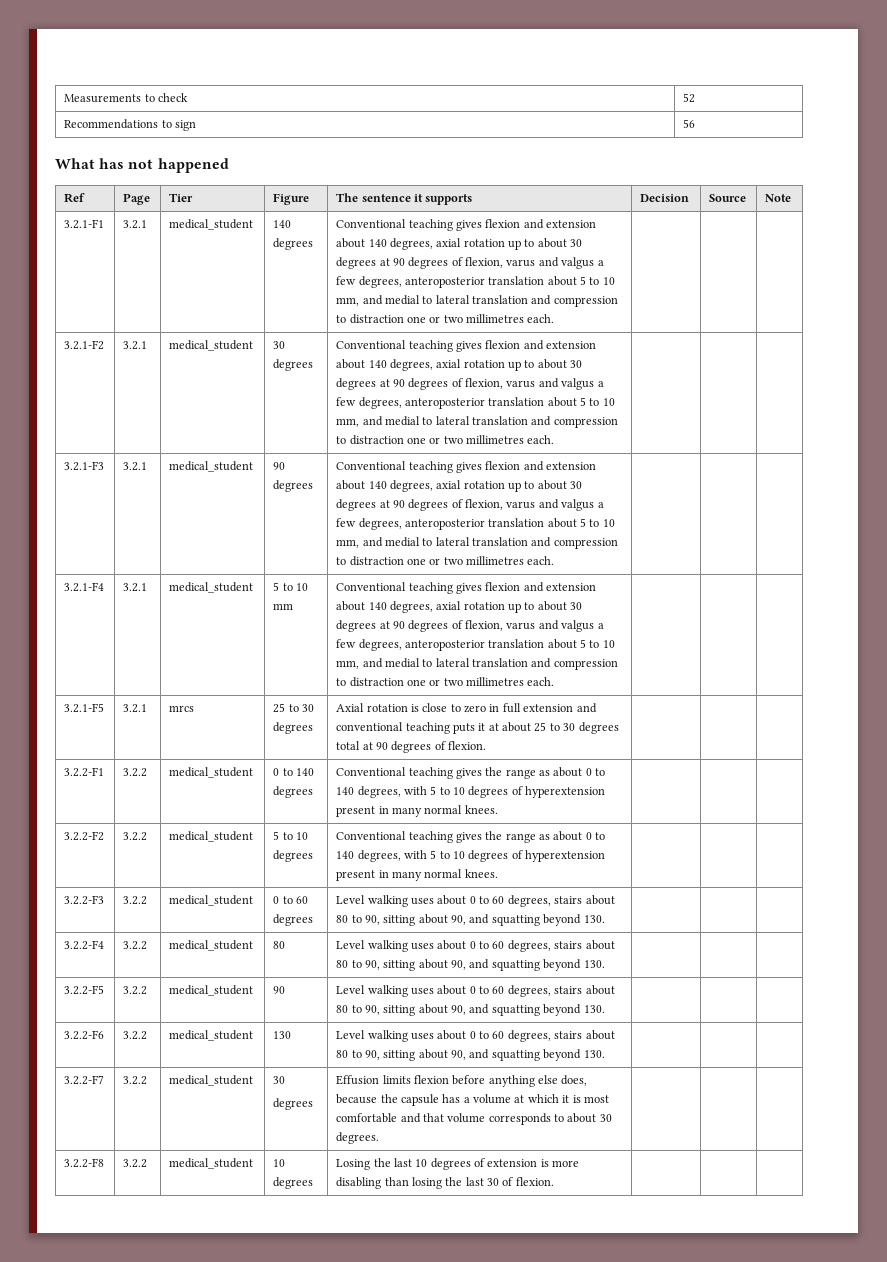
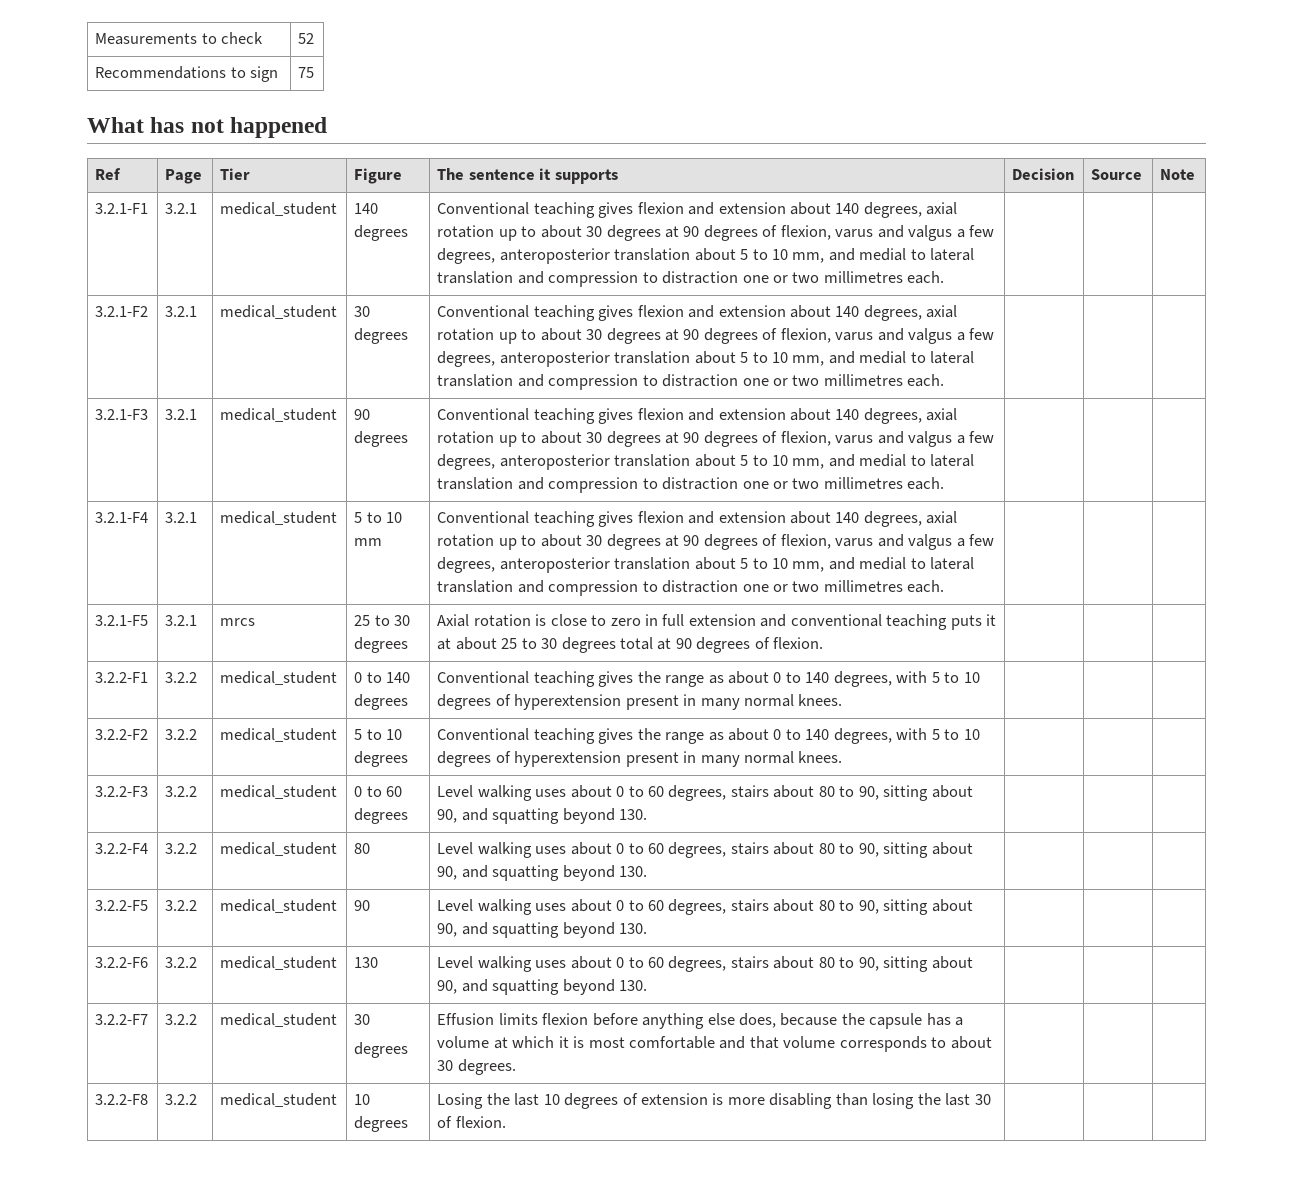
[683,119,696,128] 56 -> [298,67,315,78] 75

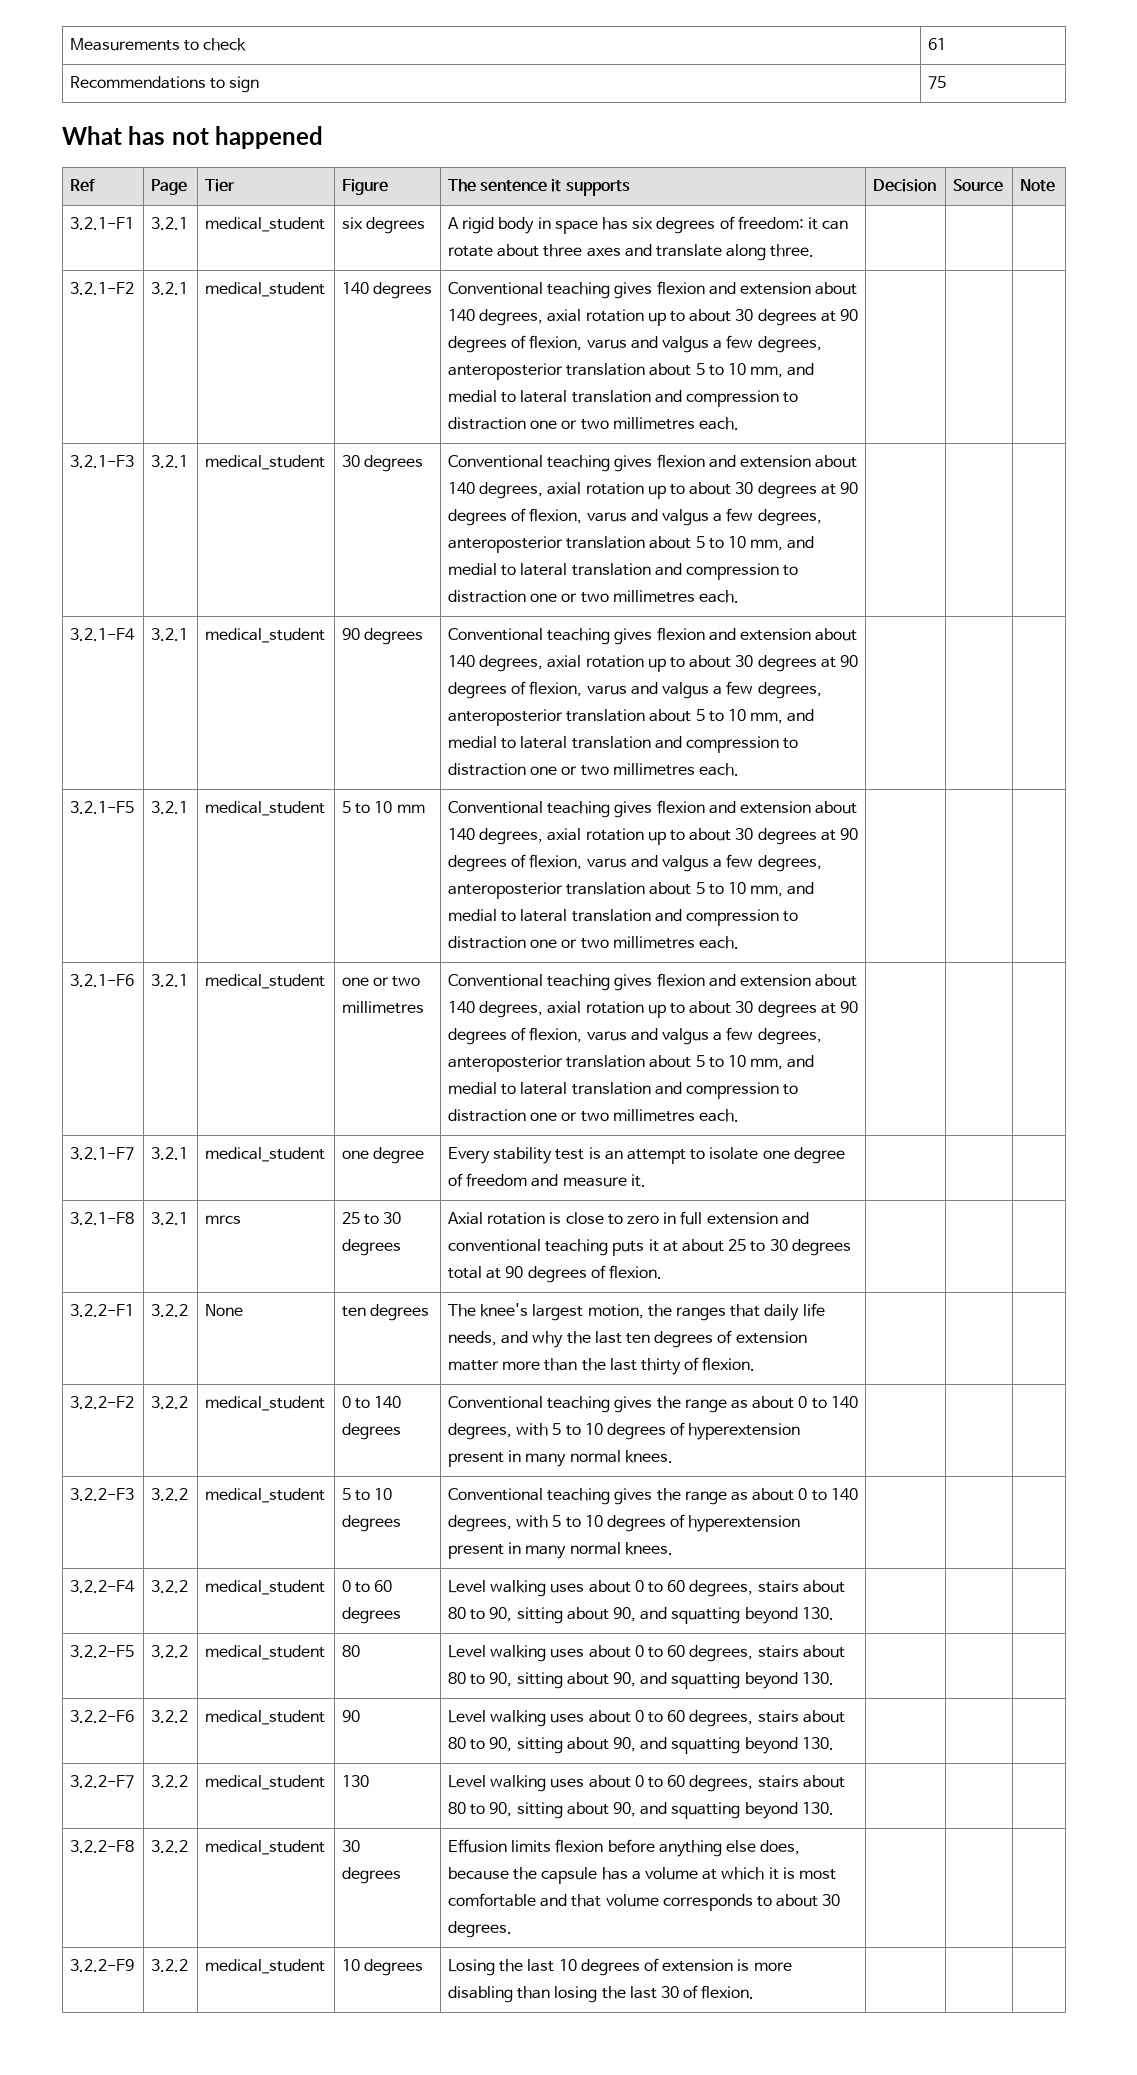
[298,33,315,44] 52 -> [928,38,947,50] 61
(338, 209) none -> [342,217,426,234] [448,216,849,234] [448,244,815,261] [70,282,135,295] [151,282,189,295] [205,282,326,297] | six degrees | A rigid body in space has six degrees of freedom: it can rotate about three axes and translate along three. | | | // 3.2.1-F2 | 3.2.1 | medical_student
[95,306,149,317] 3.2.1-F2 -> [70,455,135,468] 3.2.1-F3
[95,409,149,420] 3.2.1-F3 -> [70,628,136,641] 3.2.1-F4
[95,512,149,523] 3.2.1-F4 -> [70,801,135,814] 3.2.1-F5
[95,615,149,626] 3.2.1-F5 -> [70,974,135,987] [151,974,189,987] [205,974,326,989] [342,976,421,987] [342,1001,425,1014] [448,973,858,991] [448,1001,858,1018] [448,1027,822,1045] [448,1055,815,1072] [448,1082,799,1099] [448,1109,739,1122] [70,1147,135,1160] [151,1147,189,1160] [205,1147,326,1162] [342,1147,425,1164] [448,1147,845,1164] [448,1173,646,1187] [70,1212,135,1225] 3.2.1-F6 | 3.2.1 | medical_student | one or two millimetres | Conventional teaching gives flexion and extension about 140 degrees, axial rotation up to about 30 degrees at 90 degrees of flexion, varus and valgus a few degrees, anteroposterior translation about 5 to 10 mm, and medial to lateral translation and compression to distraction one or two millimetres each. | | | // 3.2.1-F7 | 3.2.1 | medical_student | one degree | Every stability test is an attempt to isolate one degree of freedom and measure it. | | | // 3.2.1-F8
(198, 677) none -> [205,1304,244,1316] [342,1304,430,1321] [448,1303,825,1321] [448,1330,807,1348] [448,1357,756,1375] [70,1396,135,1409] [151,1396,189,1409] | None | ten degrees | The knee's largest motion, the ranges that daily life needs, and why the last ten degrees of extension matter more than the last thirty of flexion. | | | // 3.2.2-F2 | 3.2.2
[95,729,149,740] 3.2.2-F2 -> [70,1488,135,1501] 3.2.2-F3
[95,786,149,797] 3.2.2-F3 -> [70,1580,136,1593] 3.2.2-F4
[95,843,149,854] 3.2.2-F4 -> [70,1645,135,1658] 3.2.2-F5
[95,900,149,911] 3.2.2-F5 -> [70,1710,135,1723] 3.2.2-F6
[95,957,149,968] 3.2.2-F6 -> [70,1775,135,1788] 3.2.2-F7
[95,1014,149,1025] 3.2.2-F7 -> [70,1840,135,1853] 3.2.2-F8
[95,1094,149,1105] 3.2.2-F8 -> [70,1959,135,1972] 3.2.2-F9

